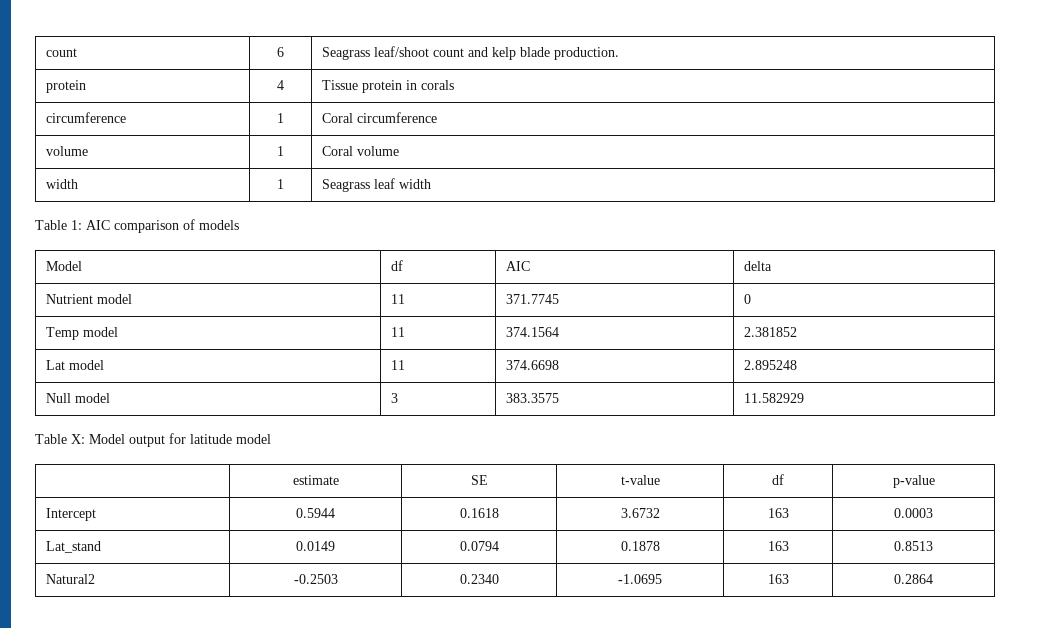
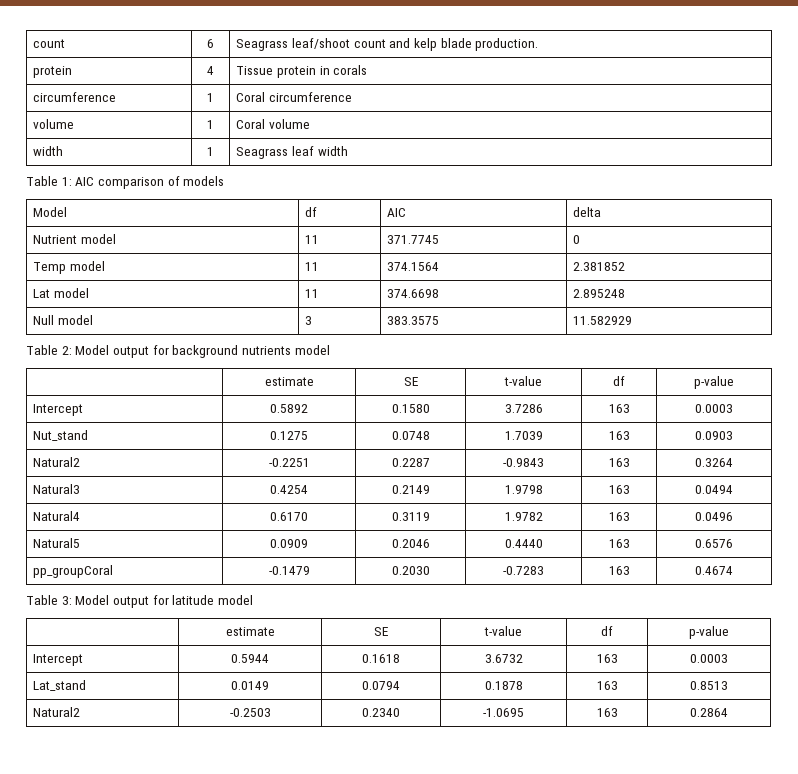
[71,434,85,444] X: -> [61,345,330,358] [264,377,314,386] [403,377,418,386] [504,376,542,386] [613,376,625,386] [694,376,734,389] [33,404,84,416] [270,404,308,413] [391,404,430,413] [504,404,543,413] [608,404,630,413] [695,404,733,413] [33,430,89,441] [270,431,308,440] [391,431,430,440] [504,431,543,440] [608,431,630,440] [695,431,733,440] [33,457,81,467] [268,458,310,467] [391,458,430,467] [503,458,544,467] [608,458,630,467] [695,458,733,467] [33,484,81,494] [270,485,308,494] [391,485,430,494] [504,485,543,494] [608,485,630,494] [695,485,733,494] [33,511,81,521] [270,512,308,521] [391,512,430,521] [504,512,543,521] [608,512,630,521] [695,512,733,521] [33,538,81,548] [270,539,308,548] [391,539,430,548] [504,539,543,548] [608,539,630,548] [695,539,733,548] [33,565,114,578] [268,566,310,575] [391,566,430,575] [503,566,544,575] [608,566,630,575] [695,566,733,575] [26,595,72,605] 2: Model output for background nutrients model // | estimate | SE | t-value | df | p-value // Intercept | 0.5892 | 0.1580 | 3.7286 | 163 | 0.0003 // Nut_stand | 0.1275 | 0.0748 | 1.7039 | 163 | 0.0903 // Natural2 | -0.2251 | 0.2287 | -0.9843 | 163 | 0.3264 // Natural3 | 0.4254 | 0.2149 | 1.9798 | 163 | 0.0494 // Natural4 | 0.6170 | 0.3119 | 1.9782 | 163 | 0.0496 // Natural5 | 0.0909 | 0.2046 | 0.4440 | 163 | 0.6576 // pp_groupCoral | -0.1479 | 0.2030 | -0.7283 | 163 | 0.4674 // Table 3:

